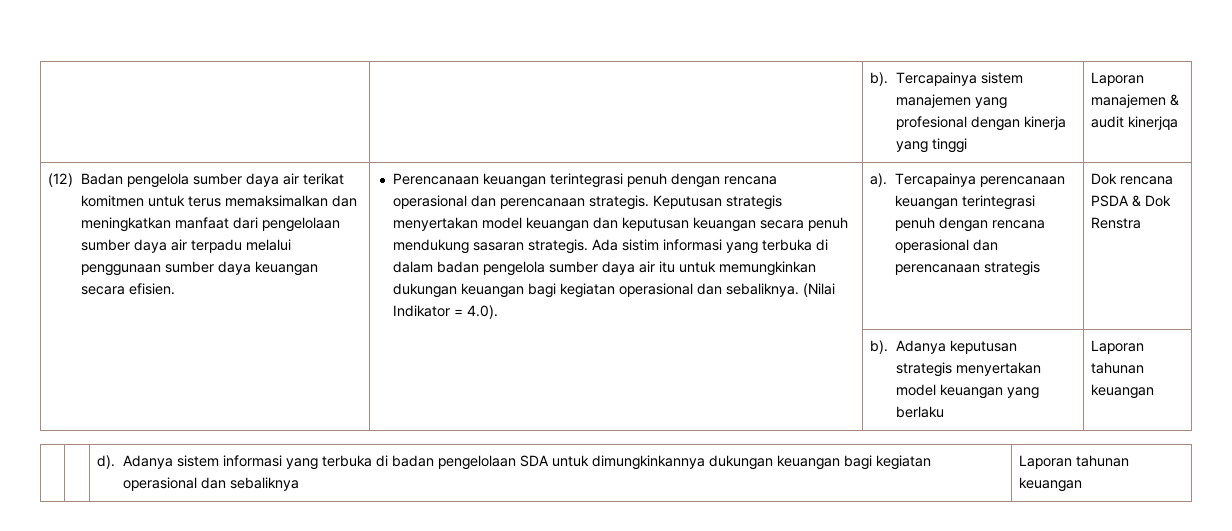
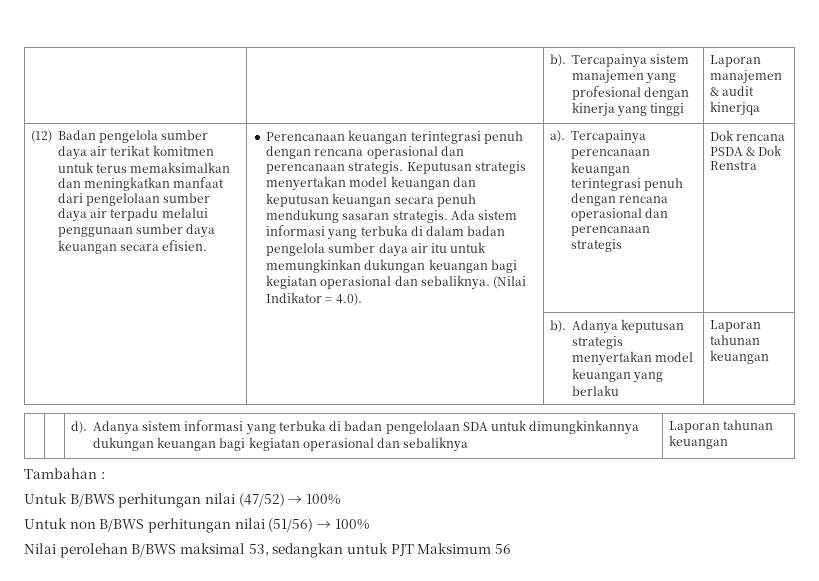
[622,239,660,251] sistim -> [477,210,517,220] sistem
(1083, 484) none -> [24,468,105,479] [24,493,340,508] [24,518,369,533] [24,543,511,558] // Tambahan : // Untuk B/BWS perhitungan nilai (47/52) → 100% // Untuk non B/BWS perhitungan nilai (51/56) → 100% // Nilai perolehan B/BWS maksimal 53, sedangkan untuk PJT Maksimum 56

